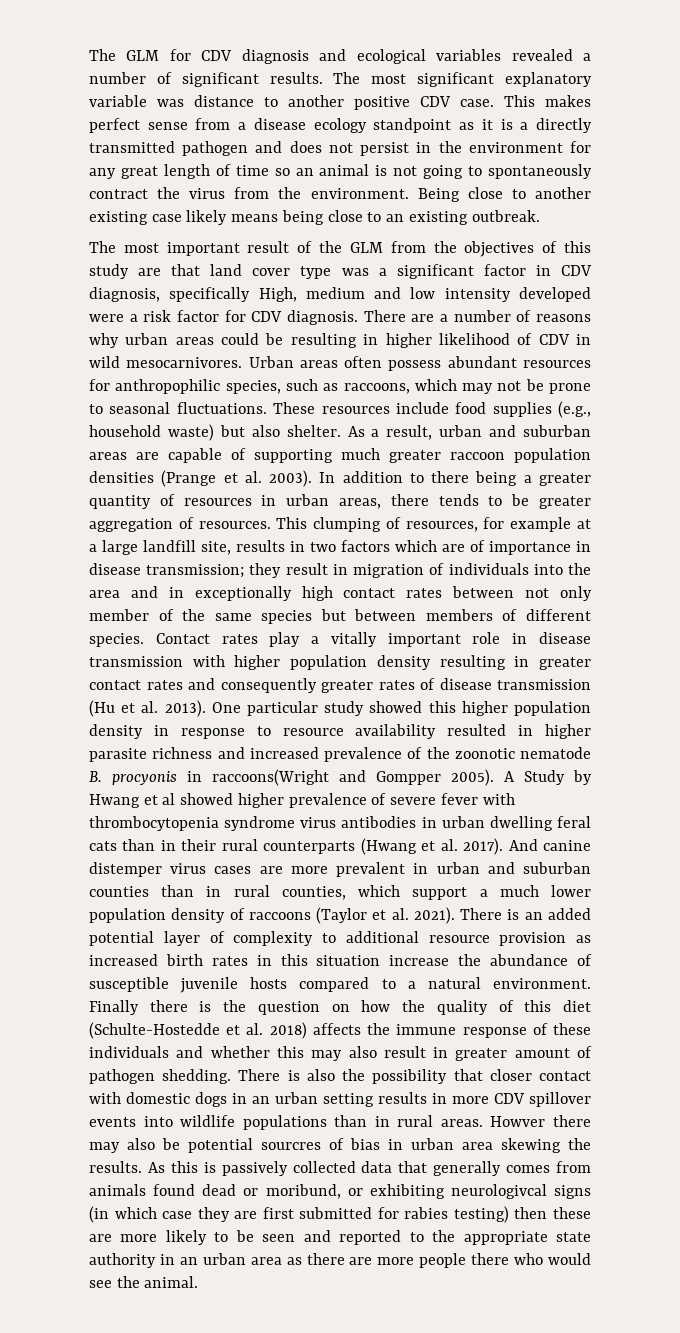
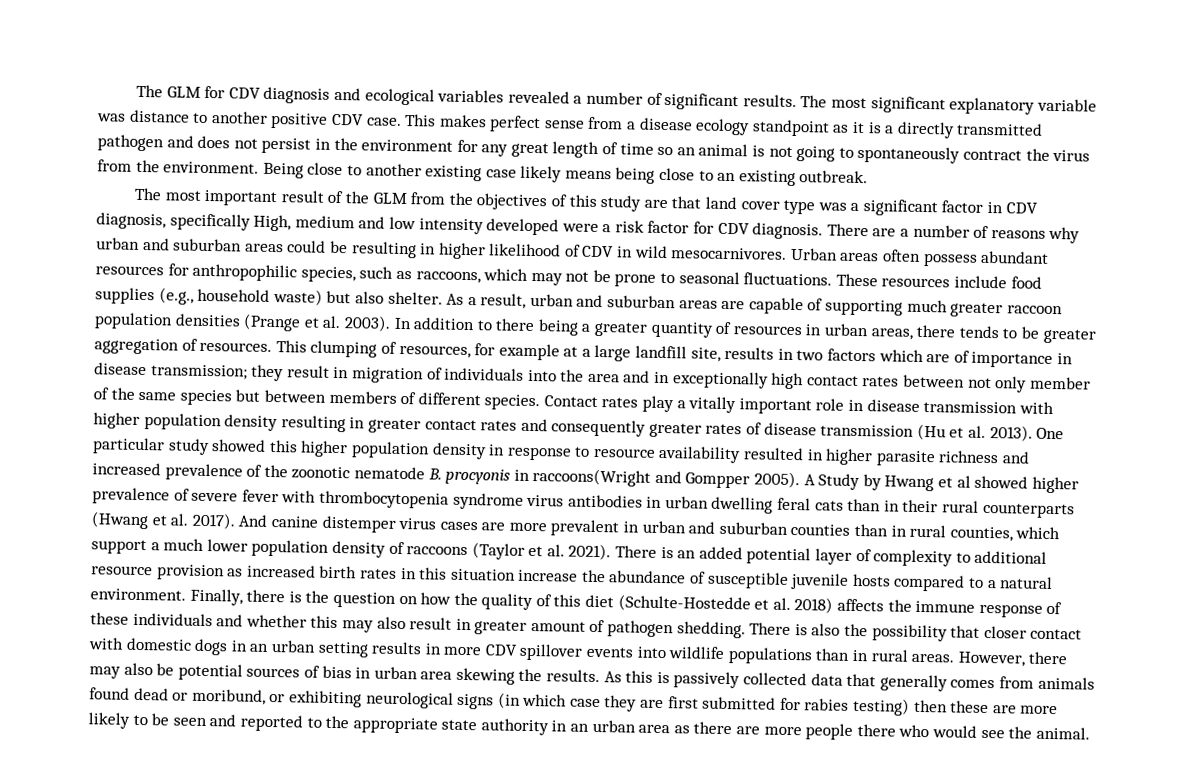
(169, 339) none -> [142,237,243,252] and suburban
[89,1000,139,1015] Finally -> [189,588,243,606] Finally,
[490,1116,546,1127] Howver -> [957,651,1025,667] However,
[261,1142,321,1150] sourcres -> [246,667,301,678] sources
[450,1184,547,1199] neurologivcal -> [365,691,454,709] neurological

